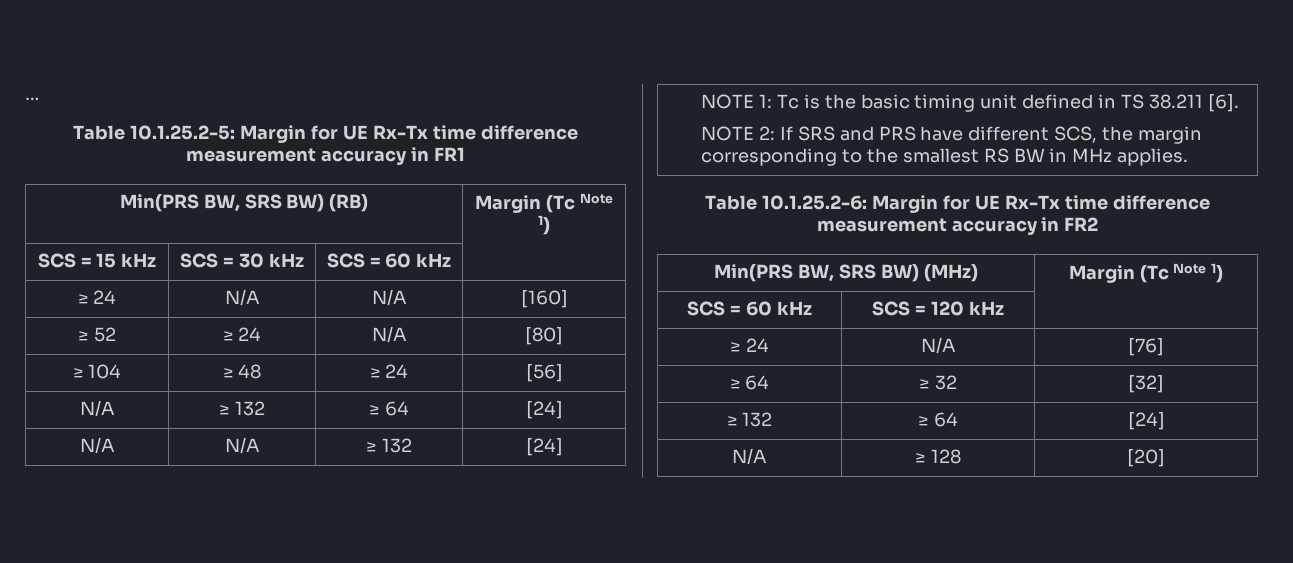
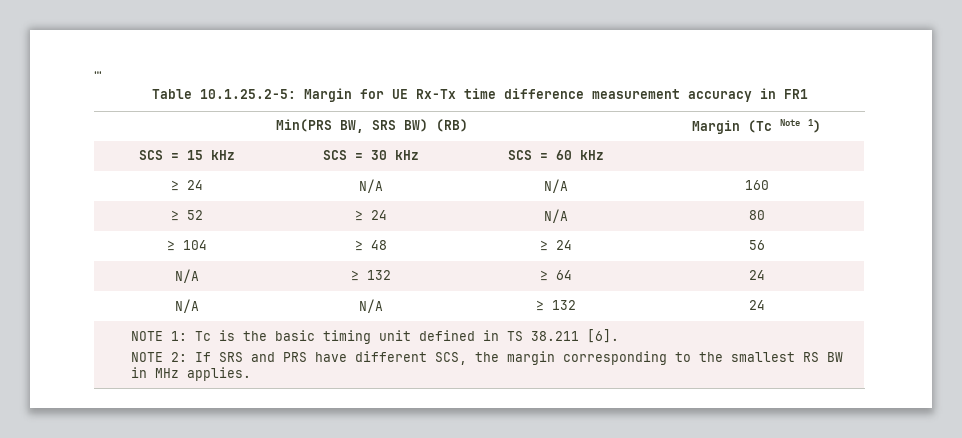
[520,290,568,308] [160] -> [744,180,769,190] 160
[525,327,563,345] [80] -> [748,210,765,220] 80
[525,364,563,382] [56] -> [748,240,765,250] 56
[525,401,563,419] [24] -> [748,270,765,280] 24
[525,438,563,456] [24] -> [748,300,765,310] 24
[705,195,1210,213] [816,217,1099,235] [714,264,978,282] [1068,263,1224,283] [687,301,812,316] [872,301,1004,316] [730,338,769,352] [920,337,956,354] [1128,338,1164,356] [729,375,770,390] [919,375,957,390] [1128,375,1164,393] [726,412,773,427] [918,412,958,427] [1127,412,1165,430] [732,448,767,465] [915,449,961,464] [1127,449,1165,467] // Table 10.1.25.2-6: Margin for UE Rx-Tx time difference measurement accuracy in FR2 // Min(PRS BW, SRS BW) (MHz) | Margin (Tc Note 1) // SCS = 60 kHz | SCS = 120 kHz | // ≥ 24 | N/A | [76] // ≥ 64 | ≥ 32 | [32] // ≥ 132 | ≥ 64 | [24] // N/A | ≥ 128 | [20] -> (252, 374) none

